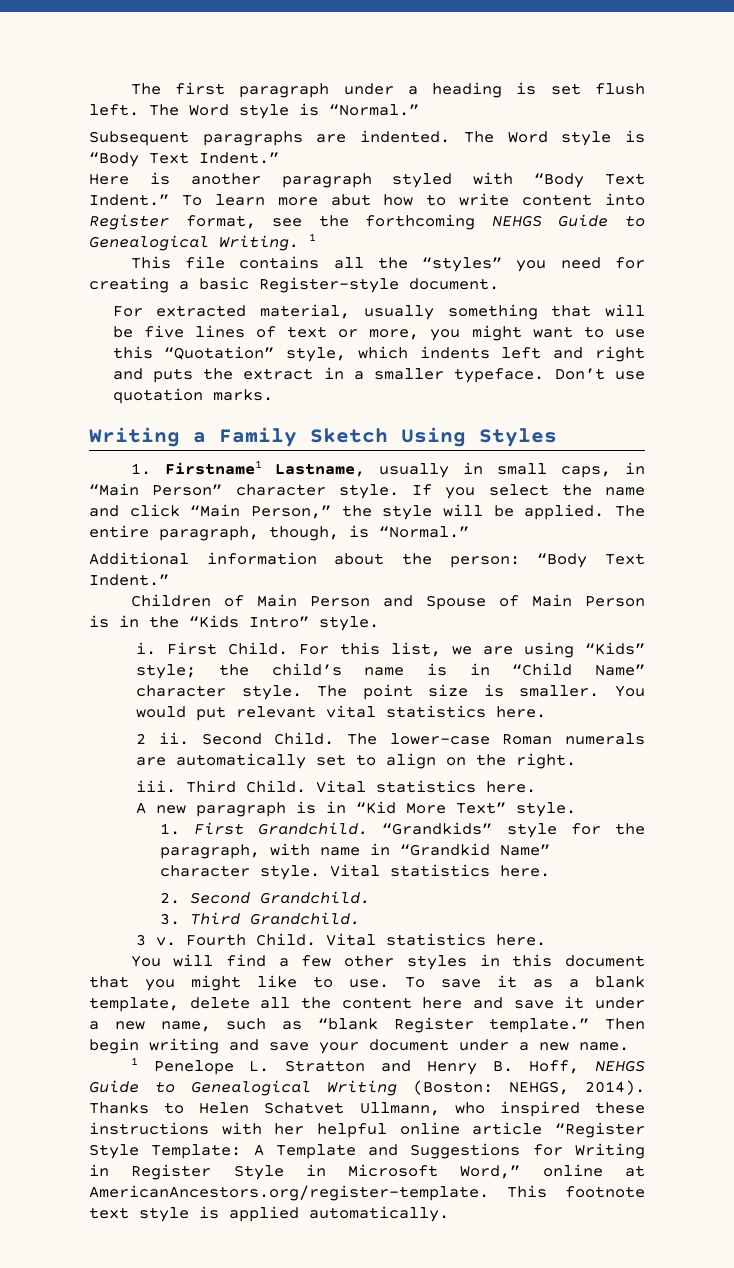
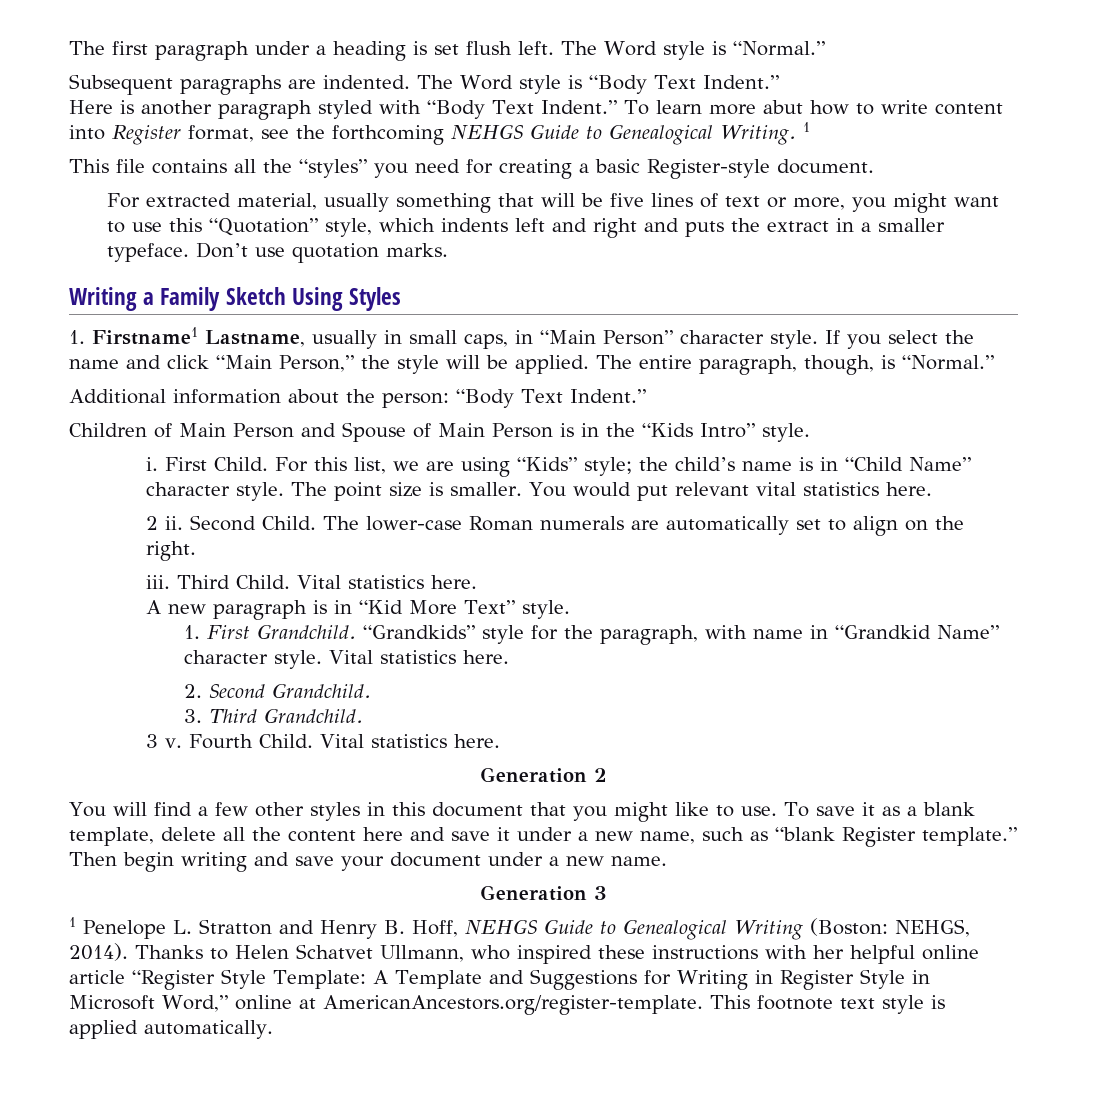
(547, 940) none -> [480,767,607,783] // Generation 2
(629, 1046) none -> [480,885,607,901] // Generation 3

